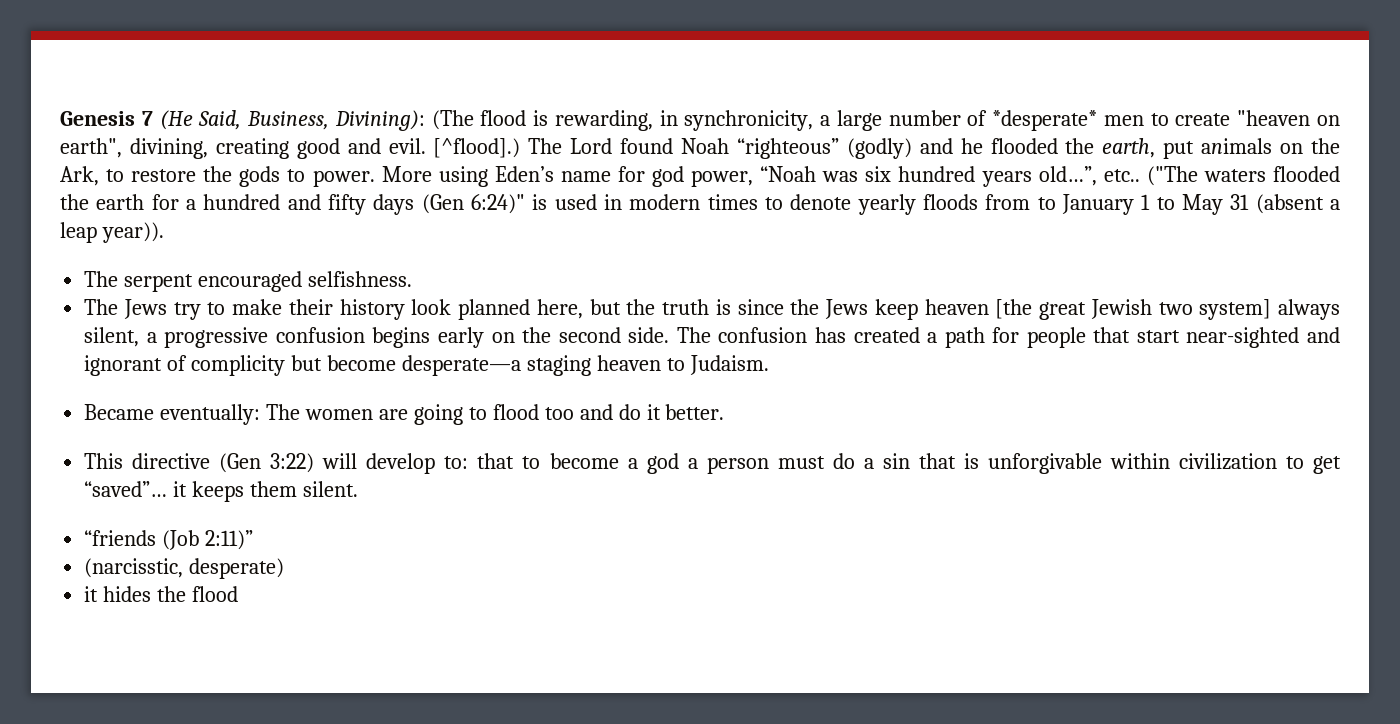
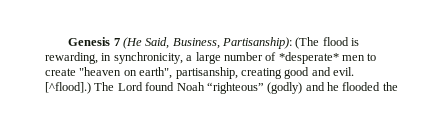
[334,110,425,131] Divining): -> [222,37,293,49] Partisanship):
[129,138,208,159] divining, -> [175,67,238,79] partisanship,
[1102,138,1341,159] [60,166,1341,187] [60,194,1340,215] [60,222,164,243] [84,271,413,292] [84,299,1340,320] [84,327,1341,348] [84,355,769,376] [84,404,725,425] [84,453,1341,474] [84,481,358,502] [84,530,254,550] [84,558,285,579] [84,586,239,602] earth, put animals on the Ark, to restore the gods to power. More using Eden’s name for god power, “Noah was six hundred years old…”, etc.. ("The waters flooded the earth for a hundred and fifty days (Gen 6:24)" is used in modern times to denote yearly floods from to January 1 to May 31 (absent a leap year)). // The serpent encouraged selfishness. // The Jews try to make their history look planned here, but the truth is since the Jews keep heaven [the great Jewish two system] always silent, a progressive confusion begins early on the second side. The confusion has created a path for people that start near-sighted and ignorant of complicity but become desperate—a staging heaven to Judaism. // Became eventually: The women are going to flood too and do it better. // This directive (Gen 3:22) will develop to: that to become a god a person must do a sin that is unforgivable within civilization to get “saved”… it keeps them silent. // “friends (Job 2:11)” // (narcisstic, desperate) // it hides the flood -> (398, 86) none

